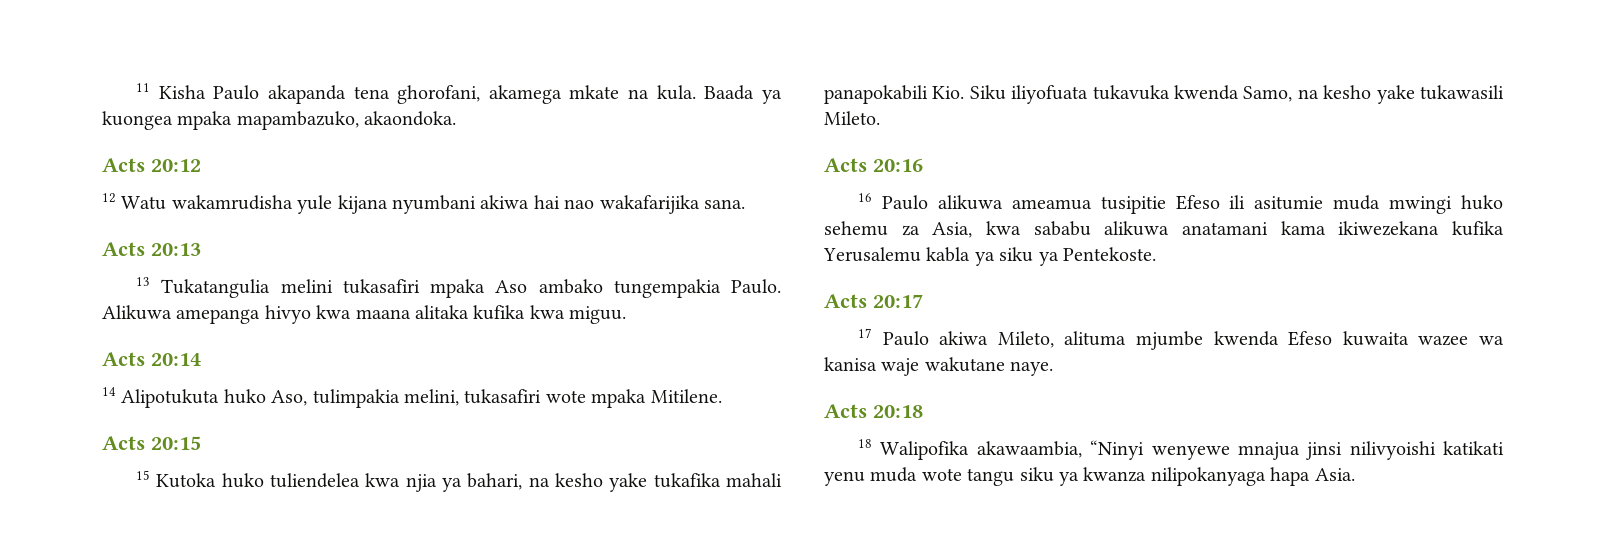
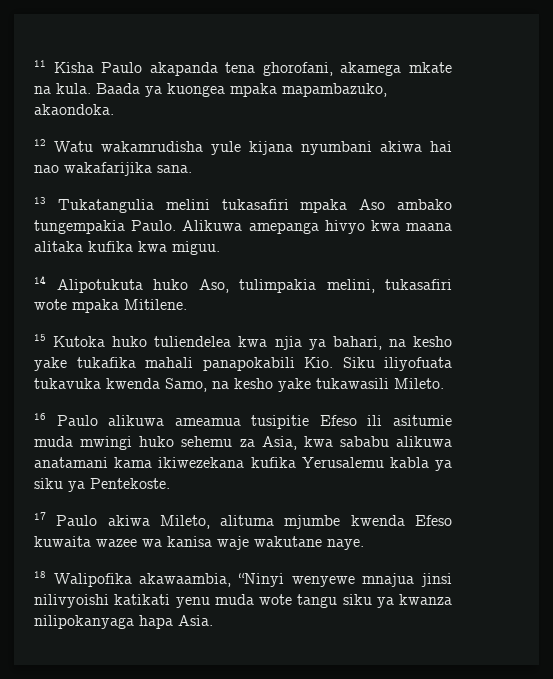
[102,158,201,172] // Acts 20:12 -> (114, 109) none
[102,242,201,256] // Acts 20:13 -> (192, 169) none
[102,352,201,366] // Acts 20:14 -> (220, 248) none
[102,436,201,450] // Acts 20:15 -> (187, 304) none
[824,158,923,172] // Acts 20:16 -> (444, 383) none
[824,294,923,308] // Acts 20:17 -> (170, 483) none
[824,404,923,418] // Acts 20:18 -> (364, 544) none

